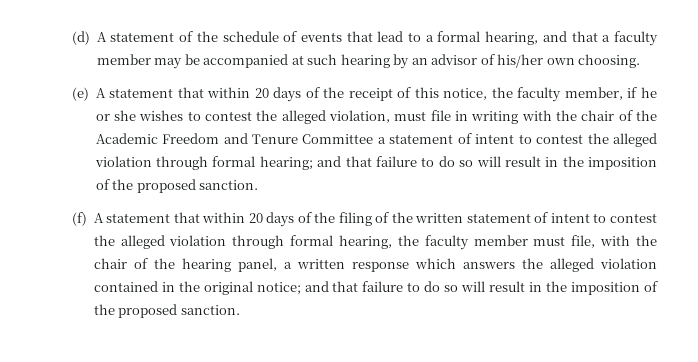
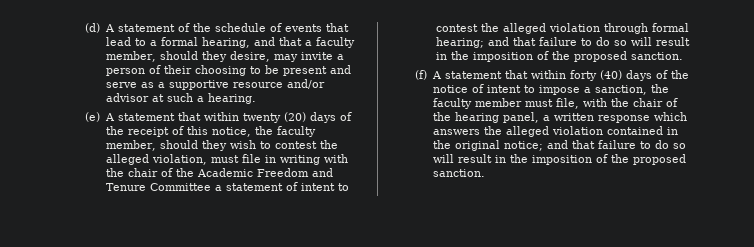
[96,54,641,69] member may be accompanied at such hearing by an advisor of his/her own choosing. -> [105,51,344,62] [105,65,351,76] [105,79,325,90] [105,93,256,104] member, should they desire, may invite a person of their choosing to be present and serve as a supportive resource and/or advisor at such a hearing.
[254,88,269,98] 20 -> [242,112,306,123] twenty (20)
[627,87,657,98] [95,110,184,121] if he or she wishes -> [159,140,256,151] should they wish
[248,212,657,227] [93,235,393,249] 20 days of the filing of the written statement of intent to contest the alleged violation through formal hearing, -> [569,70,689,81] [432,84,647,95] forty (40) days of the notice of intent to impose a sanction,

